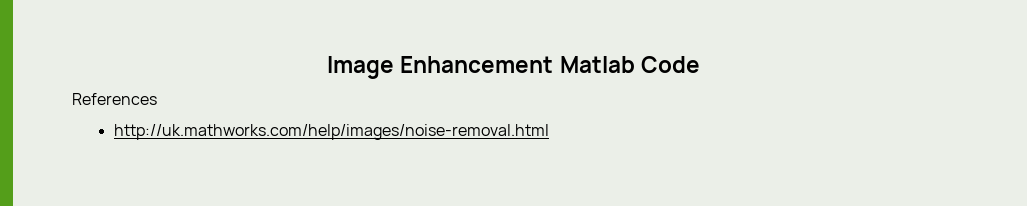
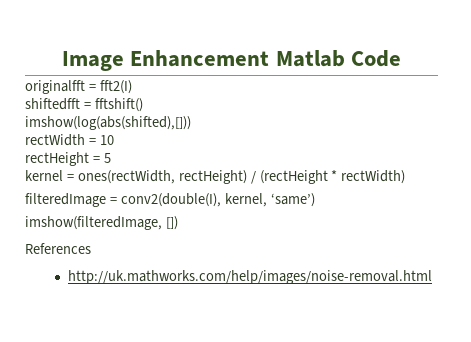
(700, 64) none -> [25,80,132,94] [25,98,143,112] [25,116,191,130] [25,134,114,146] [25,152,111,166] [25,170,406,184] [25,193,315,207] [25,216,178,230] // originalfft = fft2(I) // shiftedfft = fftshift() // imshow(log(abs(shifted),[])) // rectWidth = 10 // rectHeight = 5 // kernel = ones(rectWidth, rectHeight) / (rectHeight * rectWidth) // filteredImage = conv2(double(I), kernel, ‘same’) // imshow(filteredImage, [])

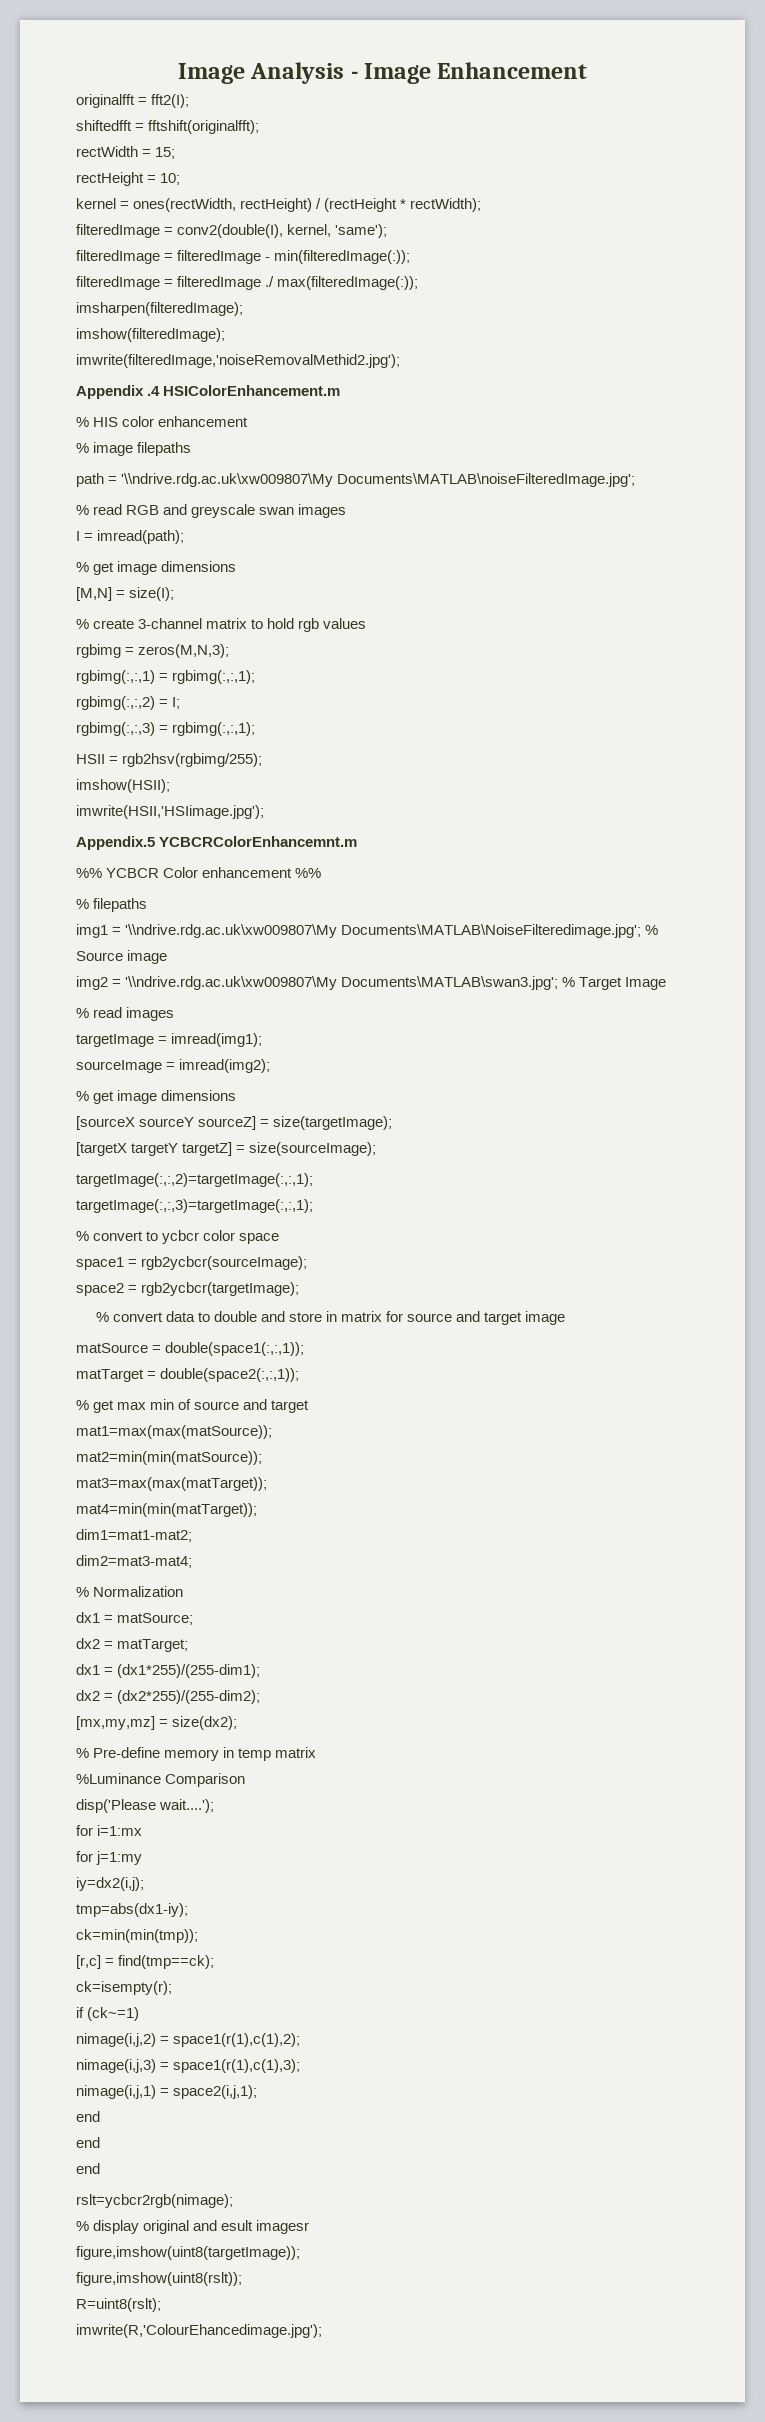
[62,51,125,71] Image -> [177,62,431,84] Image Analysis - Image
[275,50,401,67] Matlab Code -> (588, 70) none
[99,80,132,94] fft2(I) -> [151,94,190,108] fft2(I);
[94,98,143,112] [25,116,191,130] fftshift() // imshow(log(abs(shifted),[])) -> [148,120,260,134] fftshift(originalfft);
[99,135,114,145] 10 -> [155,147,176,159] 15;
[103,153,111,163] 5 -> [160,173,181,185] 10;
[341,170,406,184] rectWidth) -> [410,198,482,212] rectWidth);
[270,193,315,207] [25,216,178,230] [25,243,91,254] [67,270,432,284] ‘same’) // imshow(filteredImage, []) // References // http://uk.mathworks.com/help/images/noise-removal.html -> [335,224,388,238] [76,250,411,264] [76,276,419,290] [76,302,243,316] [76,328,225,342] [76,354,400,368] [76,385,341,399] [76,416,249,427] [76,442,192,456] [76,473,636,487] [76,504,347,518] [76,530,185,544] [76,561,237,575] [76,587,175,601] [76,618,367,632] [76,644,230,658] [76,670,256,684] [76,696,181,710] [76,722,256,736] [76,753,263,767] [76,779,170,793] [76,805,264,819] [76,836,358,850] [76,867,322,878] [76,898,148,912] [76,924,659,938] [76,950,168,964] [76,976,667,990] [76,1007,175,1021] [76,1033,263,1047] [76,1059,271,1073] [76,1090,237,1104] [76,1116,393,1130] [76,1142,377,1156] [76,1173,313,1187] [76,1199,313,1213] [76,1230,280,1244] [76,1256,308,1270] [76,1282,300,1296] [95,1311,566,1325] [76,1342,305,1356] [76,1368,300,1382] [76,1399,310,1413] [76,1425,272,1439] [76,1451,262,1465] [76,1477,267,1491] [76,1503,257,1517] [76,1529,192,1542] [76,1555,192,1568] [76,1586,184,1597] [76,1612,194,1625] [76,1638,189,1652] [76,1664,261,1678] [76,1690,261,1704] [76,1716,238,1730] [76,1747,317,1761] [76,1773,246,1787] [76,1799,215,1813] [76,1825,143,1836] [76,1851,143,1865] [76,1877,144,1891] [76,1903,188,1917] [76,1929,198,1943] [76,1955,215,1969] [76,1981,172,1995] [76,2007,140,2021] [76,2033,301,2047] [76,2059,301,2073] [76,2085,258,2099] [76,2111,100,2122] [76,2137,100,2148] [76,2163,100,2174] [76,2194,233,2208] [76,2220,310,2234] [76,2246,300,2260] [76,2272,242,2286] [76,2298,161,2312] [76,2324,322,2338] 'same'); // filteredImage = filteredImage - min(filteredImage(:)); // filteredImage = filteredImage ./ max(filteredImage(:)); // imsharpen(filteredImage); // imshow(filteredImage); // imwrite(filteredImage,'noiseRemovalMethid2.jpg'); // Appendix .4 HSIColorEnhancement.m // % HIS color enhancement // % image filepaths // path = '\\ndrive.rdg.ac.uk\xw009807\My Documents\MATLAB\noiseFilteredImage.jpg'; // % read RGB and greyscale swan images // I = imread(path); // % get image dimensions // [M,N] = size(I); // % create 3-channel matrix to hold rgb values // rgbimg = zeros(M,N,3); // rgbimg(:,:,1) = rgbimg(:,:,1); // rgbimg(:,:,2) = I; // rgbimg(:,:,3) = rgbimg(:,:,1); // HSII = rgb2hsv(rgbimg/255); // imshow(HSII); // imwrite(HSII,'HSIimage.jpg'); // Appendix.5 YCBCRColorEnhancemnt.m // %% YCBCR Color enhancement %% // % filepaths // img1 = '\\ndrive.rdg.ac.uk\xw009807\My Documents\MATLAB\NoiseFilteredimage.jpg'; % Source image // img2 = '\\ndrive.rdg.ac.uk\xw009807\My Documents\MATLAB\swan3.jpg'; % Target Image // % read images // targetImage = imread(img1); // sourceImage = imread(img2); // % get image dimensions // [sourceX sourceY sourceZ] = size(targetImage); // [targetX targetY targetZ] = size(sourceImage); // targetImage(:,:,2)=targetImage(:,:,1); // targetImage(:,:,3)=targetImage(:,:,1); // % convert to ycbcr color space // space1 = rgb2ycbcr(sourceImage); // space2 = rgb2ycbcr(targetImage); // % convert data to double and store in matrix for source and target image // matSource = double(space1(:,:,1)); // matTarget = double(space2(:,:,1)); // % get max min of source and target // mat1=max(max(matSource)); // mat2=min(min(matSource)); // mat3=max(max(matTarget)); // mat4=min(min(matTarget)); // dim1=mat1-mat2; // dim2=mat3-mat4; // % Normalization // dx1 = matSource; // dx2 = matTarget; // dx1 = (dx1*255)/(255-dim1); // dx2 = (dx2*255)/(255-dim2); // [mx,my,mz] = size(dx2); // % Pre-define memory in temp matrix // %Luminance Comparison // disp('Please wait....'); // for i=1:mx // for j=1:my // iy=dx2(i,j); // tmp=abs(dx1-iy); // ck=min(min(tmp)); // [r,c] = find(tmp==ck); // ck=isempty(r); // if (ck~=1) // nimage(i,j,2) = space1(r(1),c(1),2); // nimage(i,j,3) = space1(r(1),c(1),3); // nimage(i,j,1) = space2(i,j,1); // end // end // end // rslt=ycbcr2rgb(nimage); // % display original and esult imagesr // figure,imshow(uint8(targetImage)); // figure,imshow(uint8(rslt)); // R=uint8(rslt); // imwrite(R,'ColourEhancedimage.jpg');

